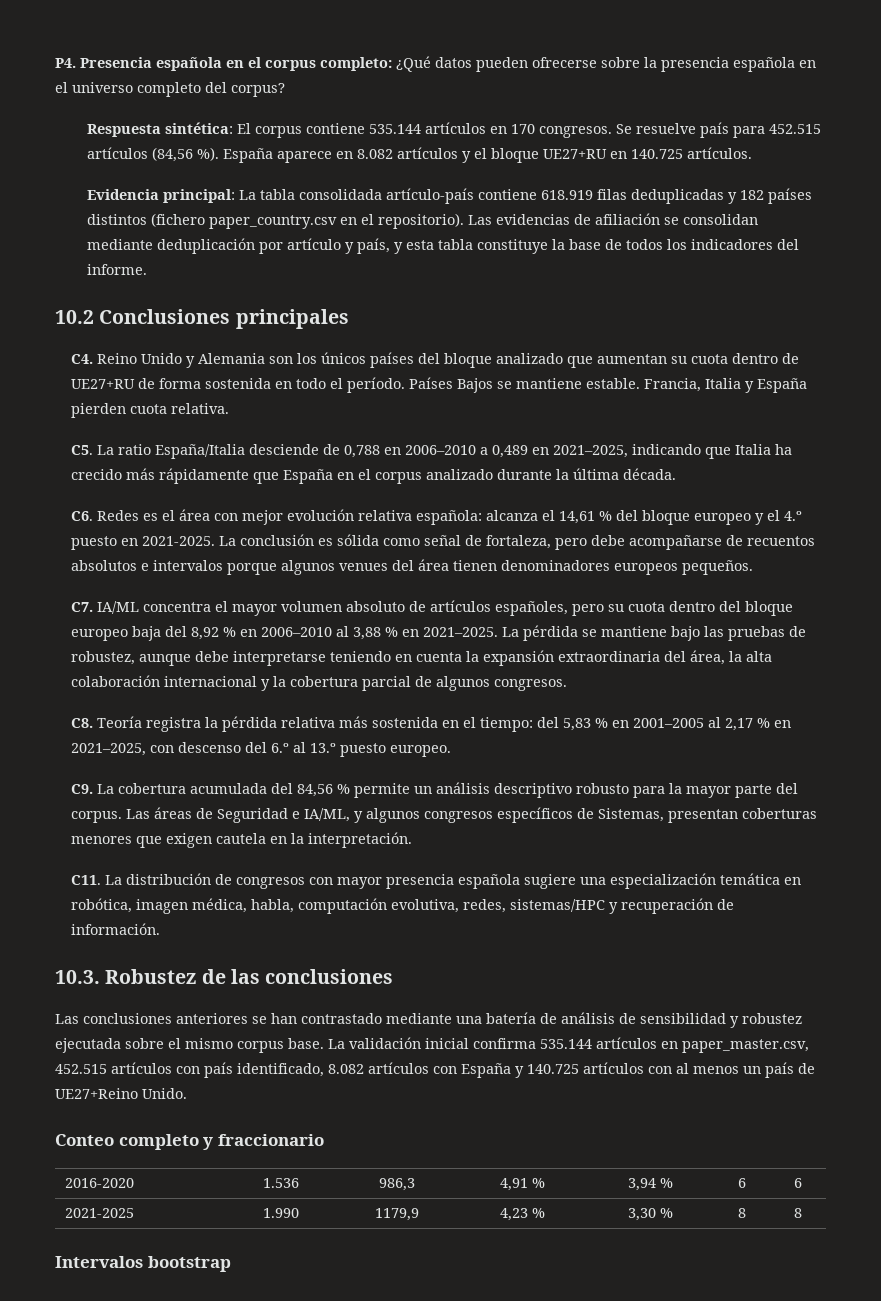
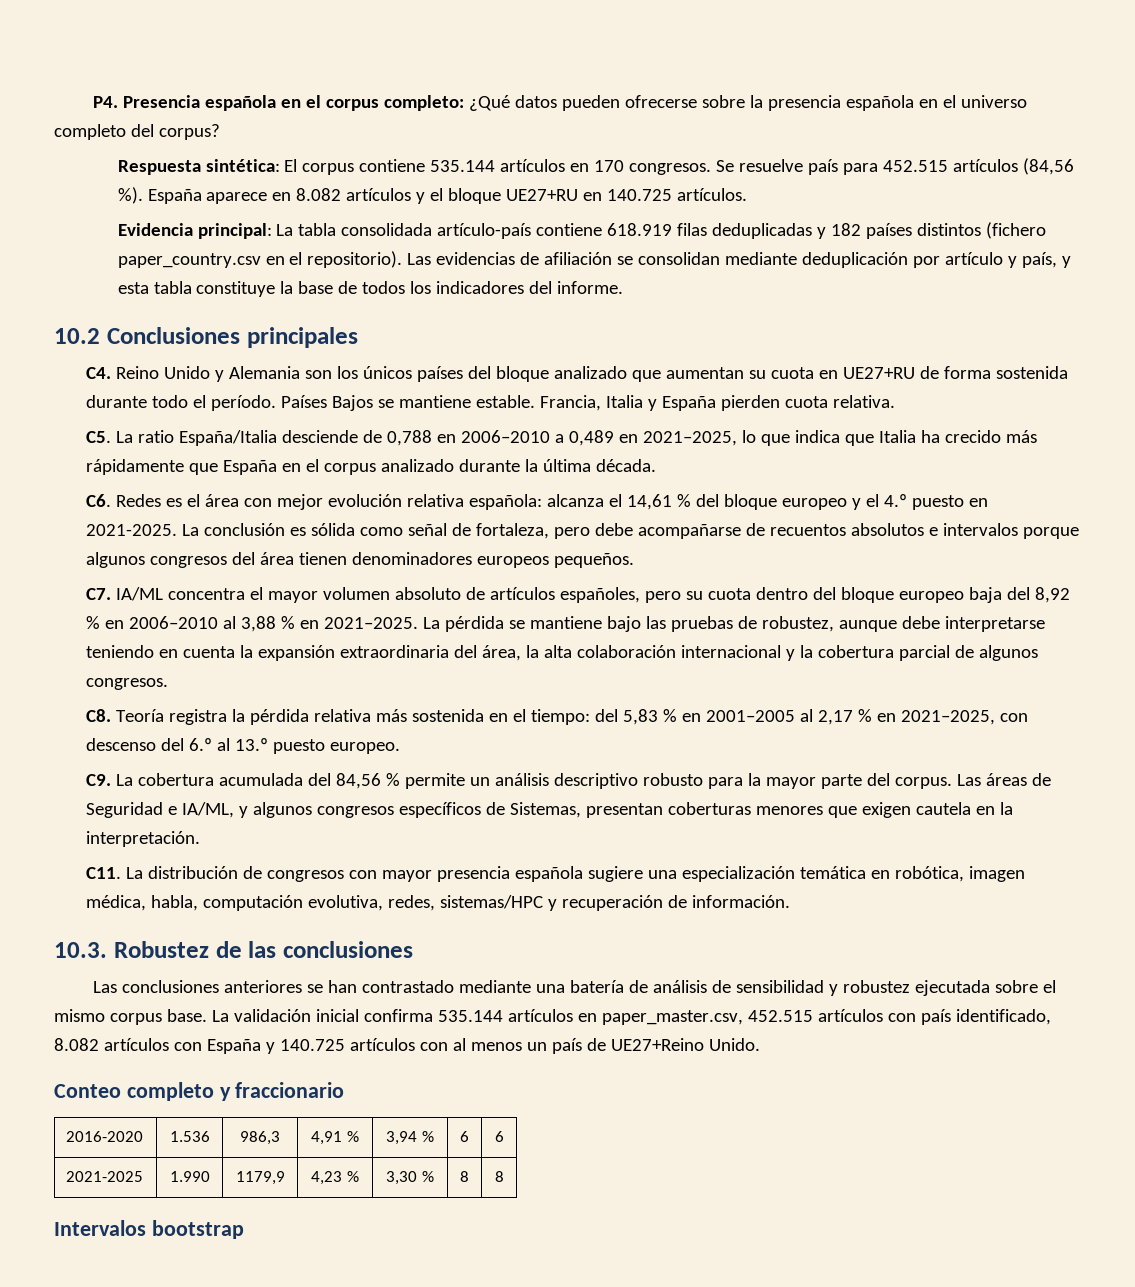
[732,353,800,364] dentro de -> [818,370,838,379] en
[275,381,293,389] en -> [85,395,147,408] durante
[632,444,702,455] indicando -> [741,430,840,446] lo que indica
[339,563,389,571] venues -> [149,556,227,568] congresos

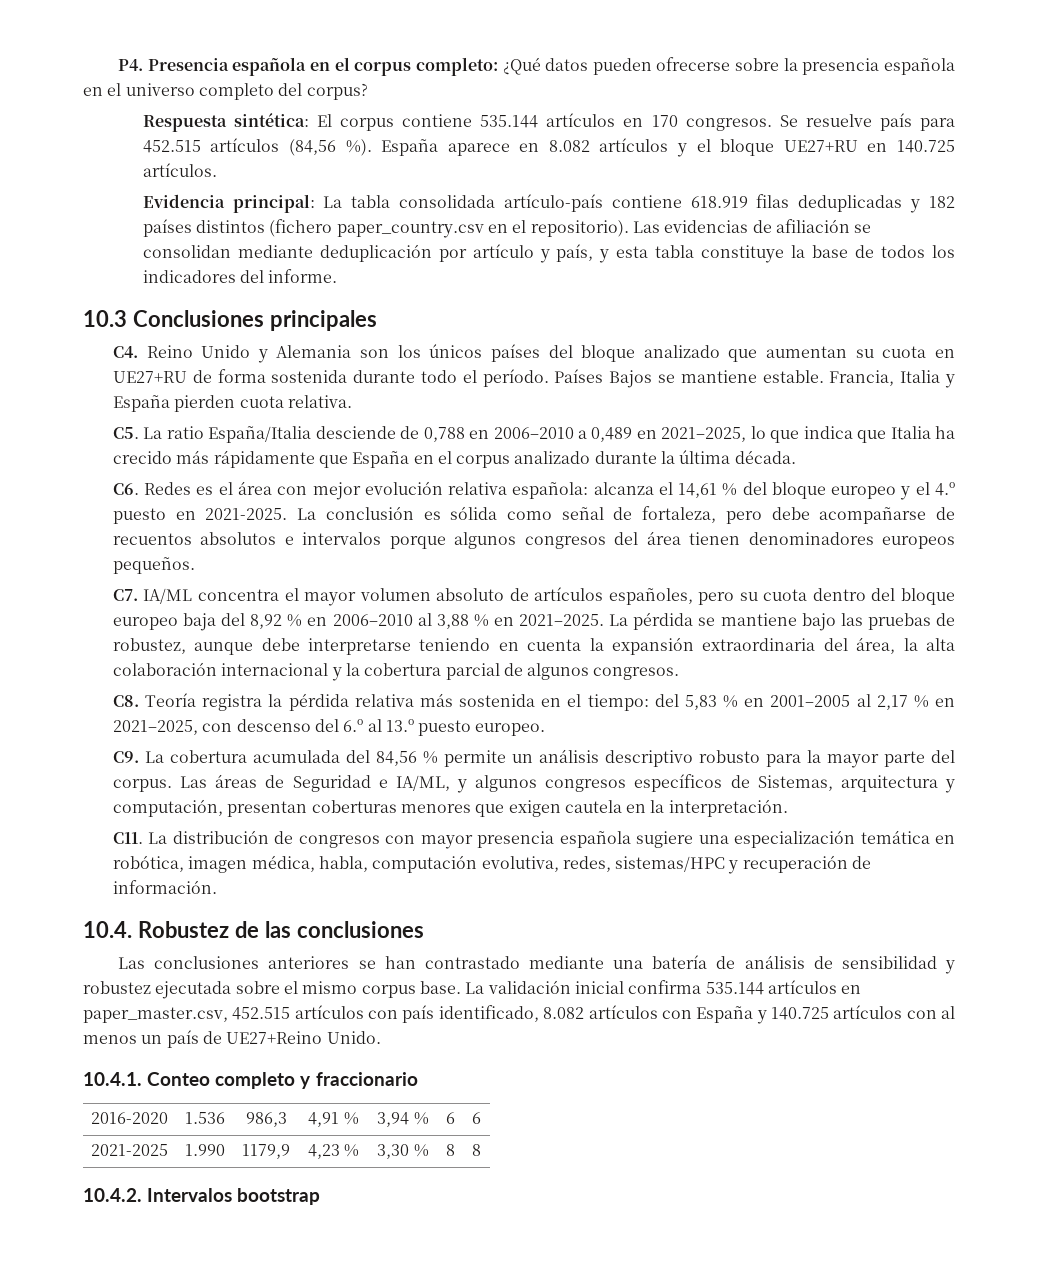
[54,328,100,344] 10.2 -> [83,310,127,327] 10.3
(581, 810) none -> [840,775,955,793] [112,799,223,817] arquitectura y computación,
[54,942,107,958] 10.3. -> [83,921,132,938] 10.4.
(760, 1044) none -> [83,1072,142,1086] 10.4.1.
(504, 1176) none -> [83,1188,142,1202] 10.4.2.

